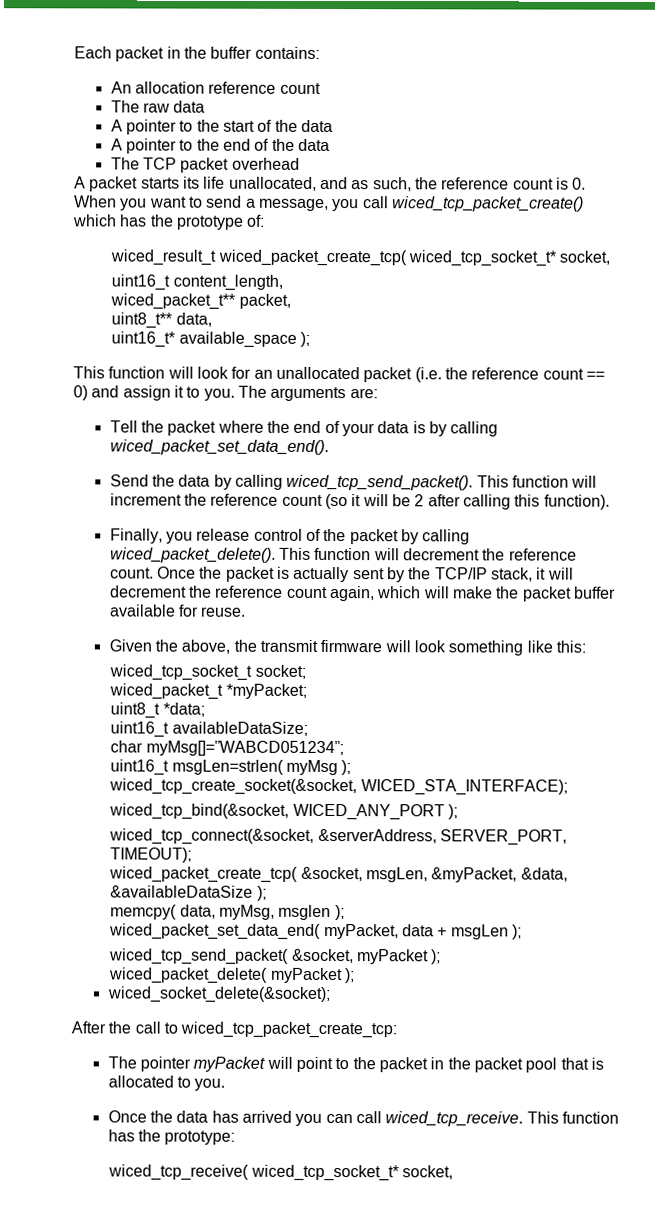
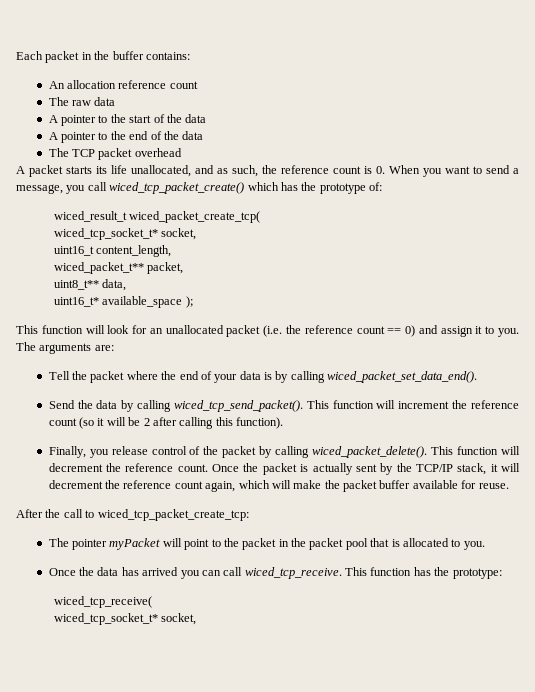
(407, 258) none -> (261, 217) //
[108,639,586,656] [109,664,306,681] [109,683,307,700] [110,702,205,719] [110,721,308,738] [110,740,344,757] [110,759,352,776] [109,778,568,796] [109,803,458,821] [109,828,567,846] [110,847,193,863] [109,866,568,883] [110,885,267,901] [110,904,345,921] [109,923,522,940] [109,948,442,965] [109,967,355,984] [106,986,331,1004] // Given the above, the transmit firmware will look something like this: // wiced_tcp_socket_t socket; // wiced_packet_t *myPacket; // uint8_t *data; // uint16_t availableDataSize; // char myMsg[]=”WABCD051234”; // uint16_t msgLen=strlen( myMsg ); // wiced_tcp_create_socket(&socket, WICED_STA_INTERFACE); // wiced_tcp_bind(&socket, WICED_ANY_PORT ); // wiced_tcp_connect(&socket, &serverAddress, SERVER_PORT, TIMEOUT); // wiced_packet_create_tcp( &socket, msgLen, &myPacket, &data, &availableDataSize ); // memcpy( data, myMsg, msglen ); // wiced_packet_set_data_end( myPacket, data + msgLen ); // wiced_tcp_send_packet( &socket, myPacket ); // wiced_packet_delete( myPacket ); // wiced_socket_delete(&socket); -> (509, 486) none
(250, 1172) none -> (152, 602) //

